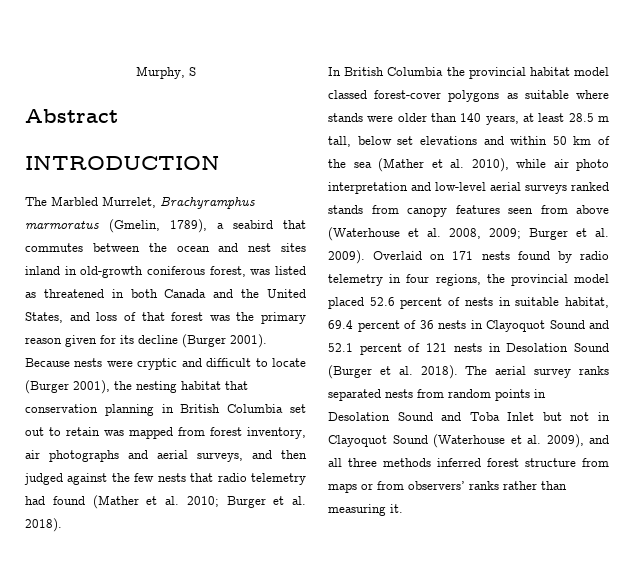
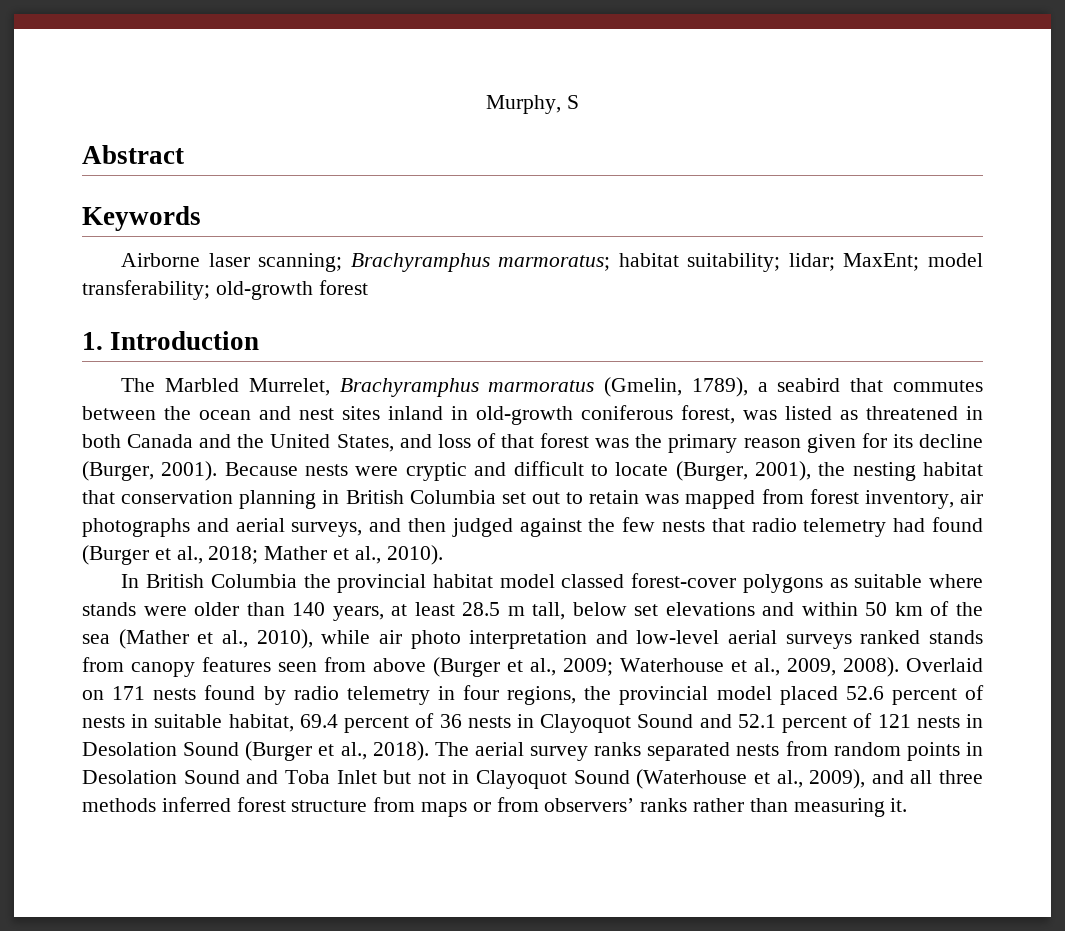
[25,155,220,170] INTRODUCTION -> [82,206,201,231] [121,253,984,272] [82,280,368,300] [82,331,260,350] Keywords // Airborne laser scanning; Brachyramphus marmoratus; habitat suitability; lidar; MaxEnt; model transferability; old-growth forest // 1. Introduction
[182,334,226,348] (Burger -> [82,461,154,481] (Burger,
[25,380,69,394] (Burger -> [675,461,748,481] (Burger,
[92,495,306,509] [25,518,62,532] (Mather et al. 2010; Burger et al. 2018). -> [82,545,443,565] (Burger et al., 2018; Mather et al., 2010).
[450,159,464,168] al. -> [221,630,248,648] al.,
[328,227,609,241] [328,250,365,264] (Waterhouse et al. 2008, 2009; Burger et al. 2009). -> [433,657,899,677] (Burger et al., 2009; Waterhouse et al., 2009, 2008).
[398,366,413,375] al. -> [340,742,367,760] al.,
[527,435,541,444] al. -> [776,770,803,788] al.,

